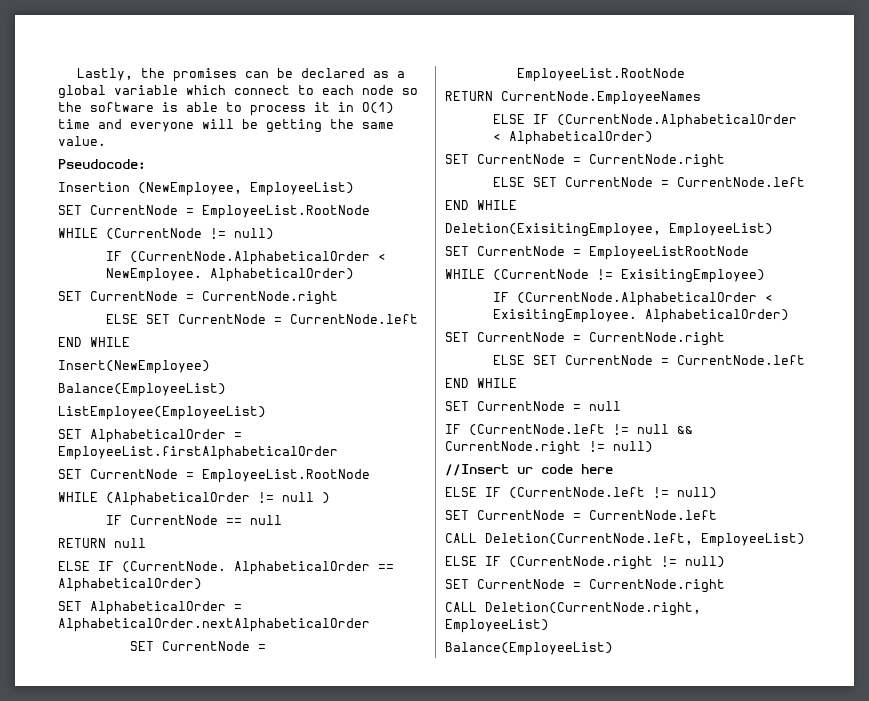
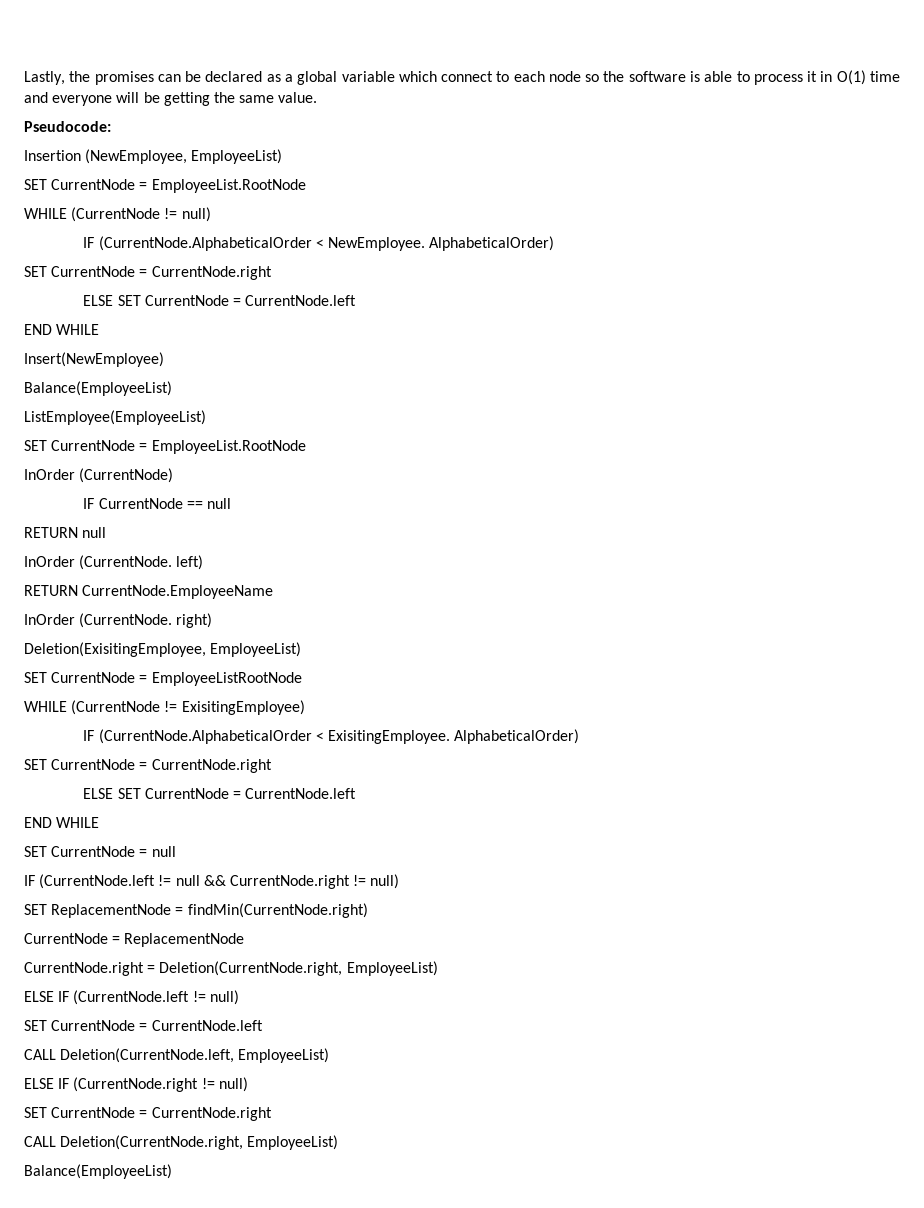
[58,429,242,443] [58,446,338,460] [58,469,370,483] [58,492,330,506] // SET AlphabeticalOrder = EmployeeList.firstAlphabeticalOrder // SET CurrentNode = EmployeeList.RootNode // WHILE (AlphabeticalOrder != null ) -> [24,440,306,454] [24,468,174,483] // SET CurrentNode = EmployeeList.RootNode // InOrder (CurrentNode)
[58,561,394,575] [58,578,202,592] [58,601,242,615] [58,618,370,632] [129,641,266,651] [516,68,685,82] [445,91,701,105] [492,114,797,128] [492,131,653,145] [445,154,725,168] [492,177,805,187] [445,200,517,210] ELSE IF (CurrentNode. AlphabeticalOrder == AlphabeticalOrder) // SET AlphabeticalOrder = AlphabeticalOrder.nextAlphabeticalOrder // SET CurrentNode = EmployeeList.RootNode // RETURN CurrentNode.EmployeeNames // ELSE IF (CurrentNode.AlphabeticalOrder < AlphabeticalOrder) // SET CurrentNode = CurrentNode.right // ELSE SET CurrentNode = CurrentNode.left // END WHILE -> [24,555,204,570] [24,585,274,599] [24,613,213,628] InOrder (CurrentNode. left) // RETURN CurrentNode.EmployeeName // InOrder (CurrentNode. right)
[445,464,613,476] //Insert ur code here -> [24,903,368,918] [24,933,245,947] [24,961,438,976] SET ReplacementNode = findMin(CurrentNode.right) // CurrentNode = ReplacementNode // CurrentNode.right = Deletion(CurrentNode.right, EmployeeList)

